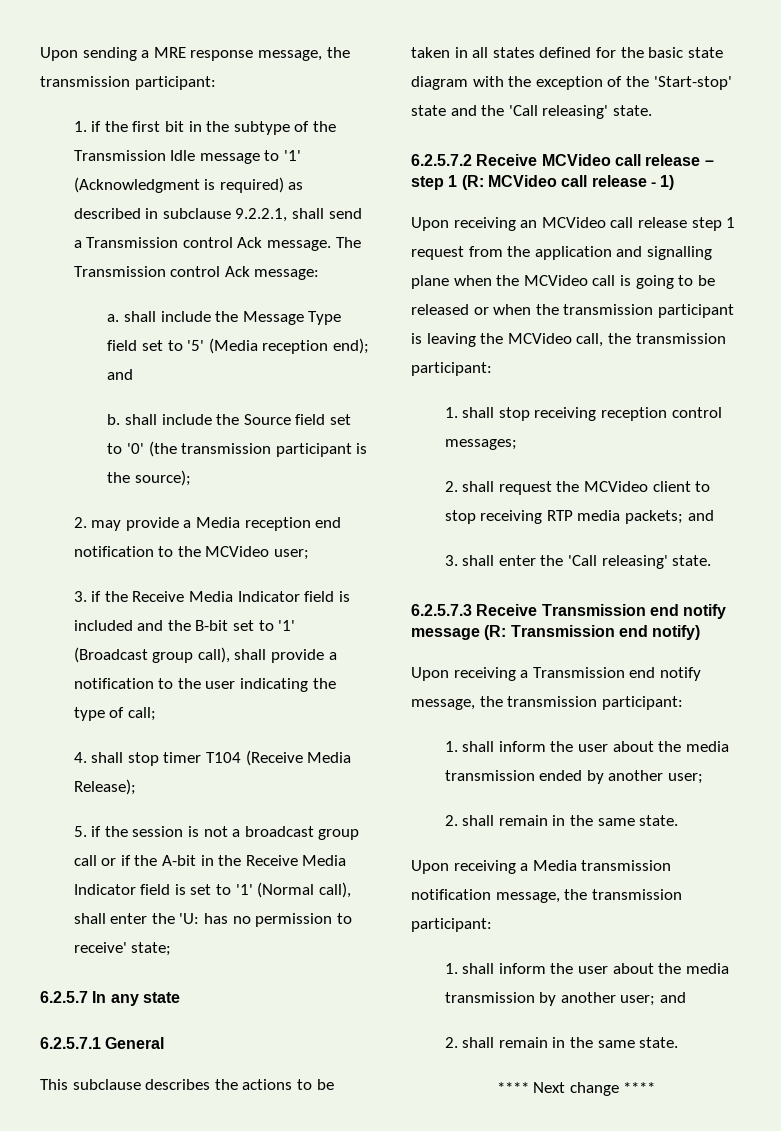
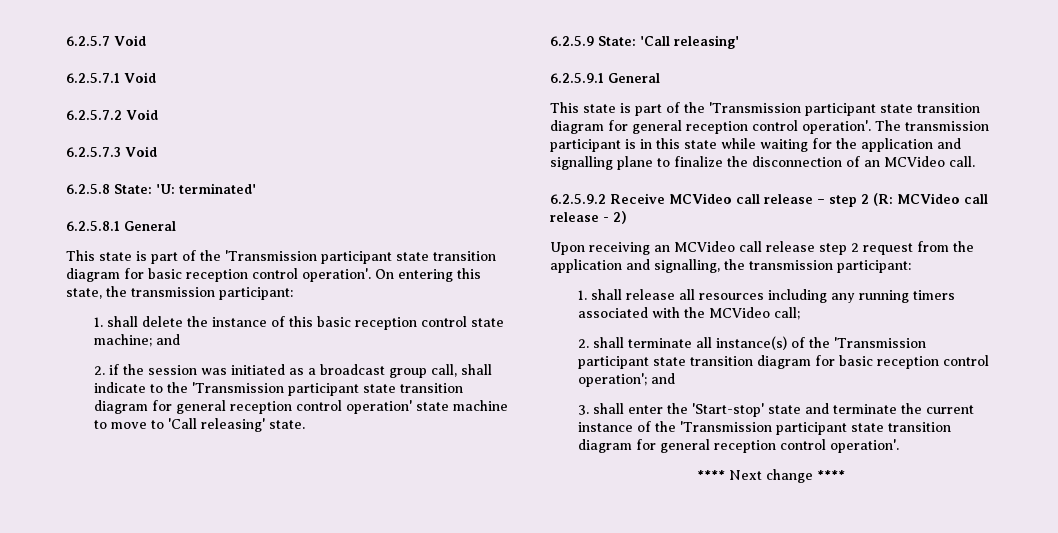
[40,47,350,61] [40,76,216,90] [73,121,337,135] [73,150,302,164] [73,177,304,193] [73,208,362,222] [73,237,361,251] [73,266,320,280] [107,311,342,325] [107,338,369,354] [107,369,134,380] [107,414,351,425] [107,441,368,457] [107,470,191,486] [73,517,342,531] [73,546,310,560] [73,591,350,602] [73,620,296,631] [73,647,337,663] [73,678,336,692] [73,707,156,721] [73,750,352,766] [73,779,136,795] [73,826,360,840] [73,855,347,866] [73,882,351,898] [73,913,352,927] [73,942,172,956] [40,991,180,1006] [40,1037,165,1049] [40,1079,334,1090] [411,47,723,58] [411,76,732,90] [411,105,652,119] [411,154,472,166] Upon sending a MRE response message, the transmission participant: // 1. if the first bit in the subtype of the Transmission Idle message to '1' (Acknowledgment is required) as described in subclause 9.2.2.1, shall send a Transmission control Ack message. The Transmission control Ack message: // a. shall include the Message Type field set to '5' (Media reception end); and // b. shall include the Source field set to '0' (the transmission participant is the source); // 2. may provide a Media reception end notification to the MCVideo user; // 3. if the Receive Media Indicator field is included and the B-bit set to '1' (Broadcast group call), shall provide a notification to the user indicating the type of call; // 4. shall stop timer T104 (Receive Media Release); // 5. if the session is not a broadcast group call or if the A-bit in the Receive Media Indicator field is set to '1' (Normal call), shall enter the 'U: has no permission to receive' state; // 6.2.5.7 In any state // 6.2.5.7.1 General // This subclause describes the actions to be taken in all states defined for the basic state diagram with the exception of the 'Start-stop' state and the 'Call releasing' state. // 6.2.5.7.2 -> [66,35,146,46] [66,72,156,83] [66,109,158,120] [66,146,157,157] [66,183,256,194] [66,221,176,231] [66,250,496,264] [66,268,481,282] [66,286,293,300] [93,316,504,330] [93,334,180,347] [93,364,492,378] [93,382,463,396] [93,400,508,414] [93,418,305,432] [550,35,739,49] [550,73,660,83] [550,102,980,116] [550,120,989,134] [550,138,961,152] [550,156,975,170] [550,194,606,204] 6.2.5.7 Void // 6.2.5.7.1 Void // 6.2.5.7.2 Void // 6.2.5.7.3 Void // 6.2.5.8 State: 'U: terminated' // 6.2.5.8.1 General // This state is part of the 'Transmission participant state transition diagram for basic reception control operation'. On entering this state, the transmission participant: // 1. shall delete the instance of this basic reception control state machine; and // 2. if the session was initiated as a broadcast group call, shall indicate to the 'Transmission participant state transition diagram for general reception control operation' state machine to move to 'Call releasing' state. // 6.2.5.9 State: 'Call releasing' // 6.2.5.9.1 General // This state is part of the 'Transmission participant state transition diagram for general reception control operation'. The transmission participant is in this state while waiting for the application and signalling plane to finalize the disconnection of an MCVideo call. // 6.2.5.9.2
[448,175,458,187] 1 -> [861,194,869,204] 2
[660,175,675,190] 1) -> [613,211,627,224] 2)
[726,217,736,228] 1 -> [851,243,859,252] 2
[646,246,712,260] [411,275,715,289] [411,304,734,318] [411,333,726,347] [411,362,492,376] [444,407,722,421] [444,439,517,450] [444,481,711,495] [444,510,684,524] signalling plane when the MCVideo call is going to be released or when the transmission participant is leaving the MCVideo call, the transmission participant: // 1. shall stop receiving reception control messages; // 2. shall request the MCVideo client to stop receiving RTP media packets; -> [654,259,911,273] [577,289,955,303] [577,307,800,320] [577,336,926,350] [577,355,989,369] [577,373,647,387] signalling, the transmission participant: // 1. shall release all resources including any running timers associated with the MCVideo call; // 2. shall terminate all instance(s) of the 'Transmission participant state transition diagram for basic reception control operation';
[568,555,712,569] [411,604,727,619] [411,625,701,640] [411,667,701,681] [411,696,683,710] [444,741,729,752] [444,770,704,784] [444,815,679,826] [411,860,672,874] [411,889,682,903] [411,918,492,932] [444,963,729,974] [444,992,687,1006] [444,1037,679,1048] 'Call releasing' state. // 6.2.5.7.3 Receive Transmission end notify message (R: Transmission end notify) // Upon receiving a Transmission end notify message, the transmission participant: // 1. shall inform the user about the media transmission ended by another user; // 2. shall remain in the same state. // Upon receiving a Media transmission notification message, the transmission participant: // 1. shall inform the user about the media transmission by another user; and // 2. shall remain in the same state. -> [691,403,974,417] [577,421,951,435] [577,439,899,453] 'Start-stop' state and terminate the current instance of the 'Transmission participant state transition diagram for general reception control operation'.

